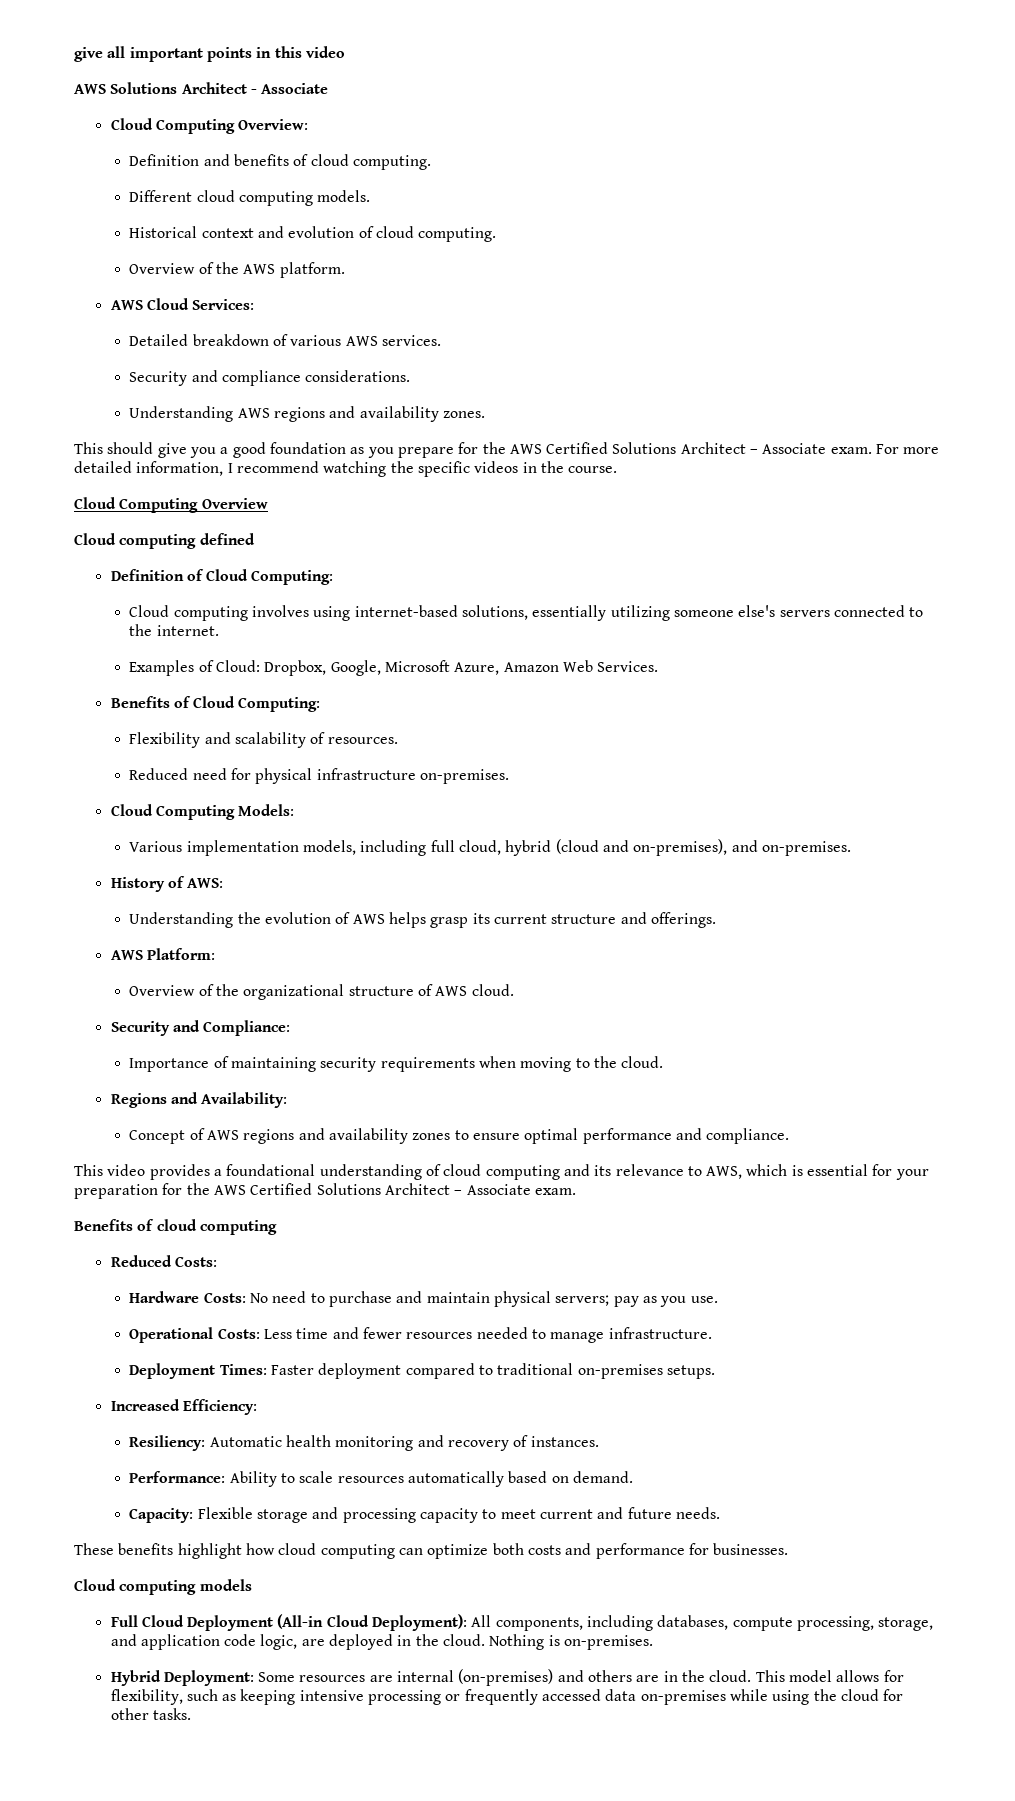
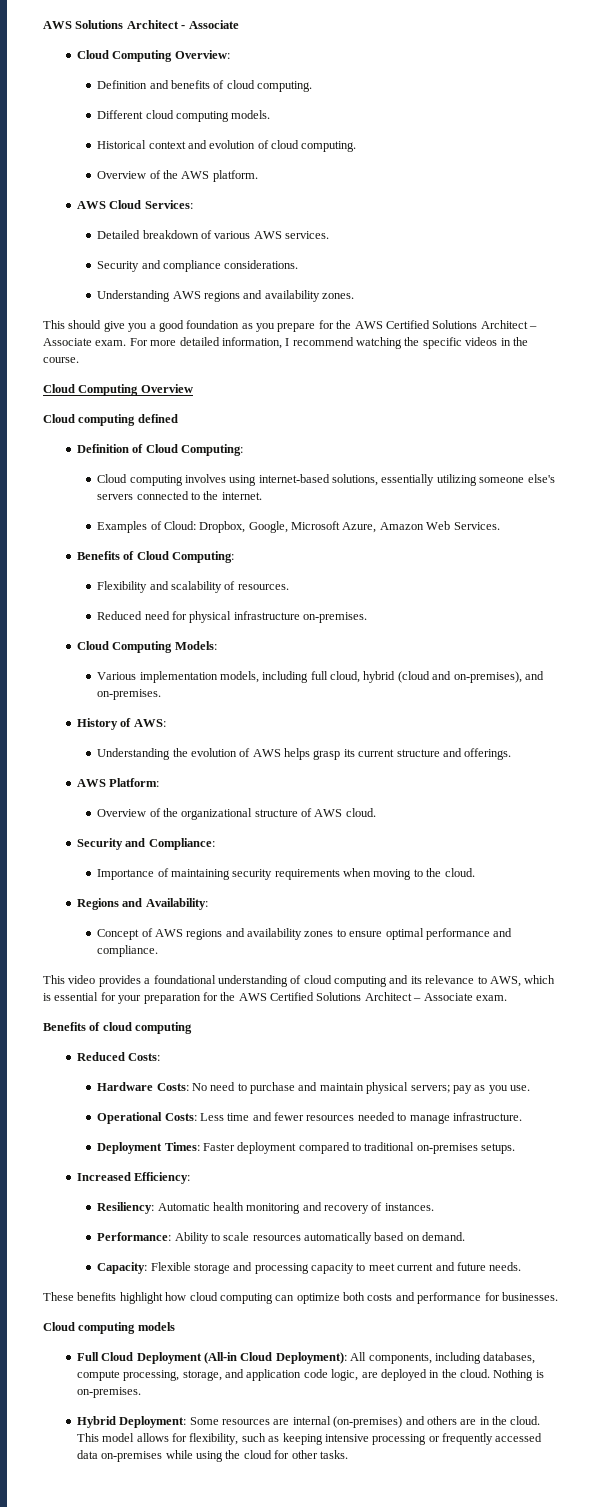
[74,46,345,62] give all important points in this video // -> (43, 25) none

